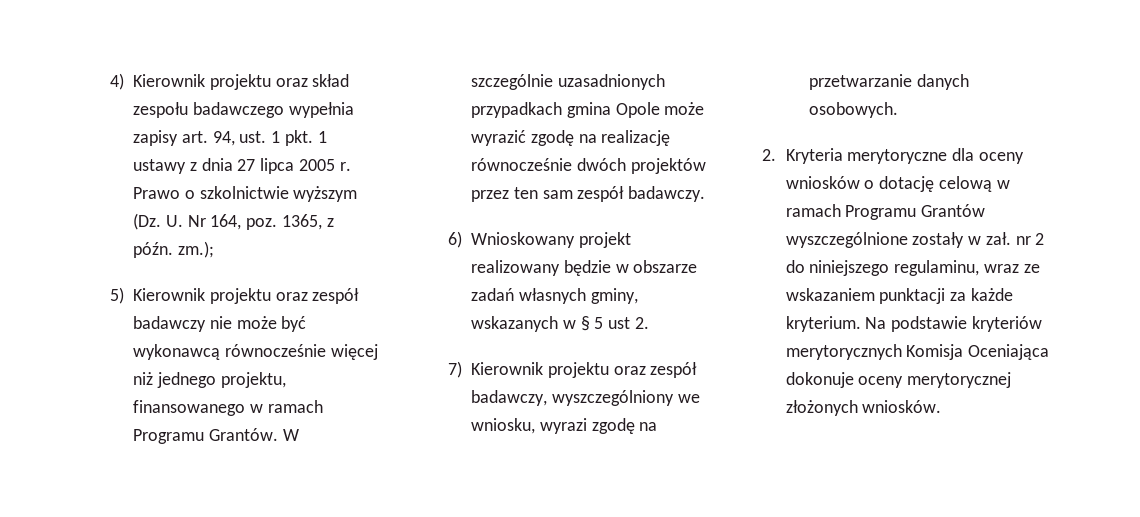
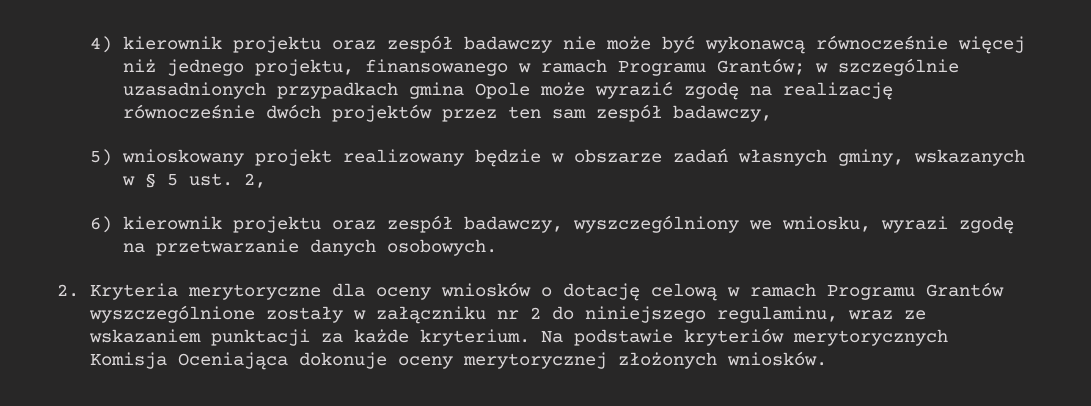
[133,74,350,90] [133,102,354,118] [133,130,327,146] [133,158,351,174] [133,186,358,202] [133,213,334,230] [133,241,214,258] [109,287,206,304] Kierownik projektu oraz skład zespołu badawczego wypełnia zapisy art. 94, ust. 1 pkt. 1 ustawy z dnia 27 lipca 2005 r. Prawo o szkolnictwie wyższym (Dz. U. Nr 164, poz. 1365, z późn. zm.); // 5) Kierownik -> [122,36,222,50] kierownik
[208,428,299,441] Grantów. W -> [716,58,828,75] Grantów; w
[628,186,706,202] [447,231,576,248] badawczy. // 6) Wnioskowany -> [672,105,772,122] [89,149,244,166] badawczy, // 5) wnioskowany
[608,317,649,329] [447,361,544,378] ust 2. // 7) Kierownik -> [188,173,266,188] [89,216,222,233] ust. 2, // 6) kierownik
[985,232,1011,245] zał. -> [375,306,486,324] załączniku

